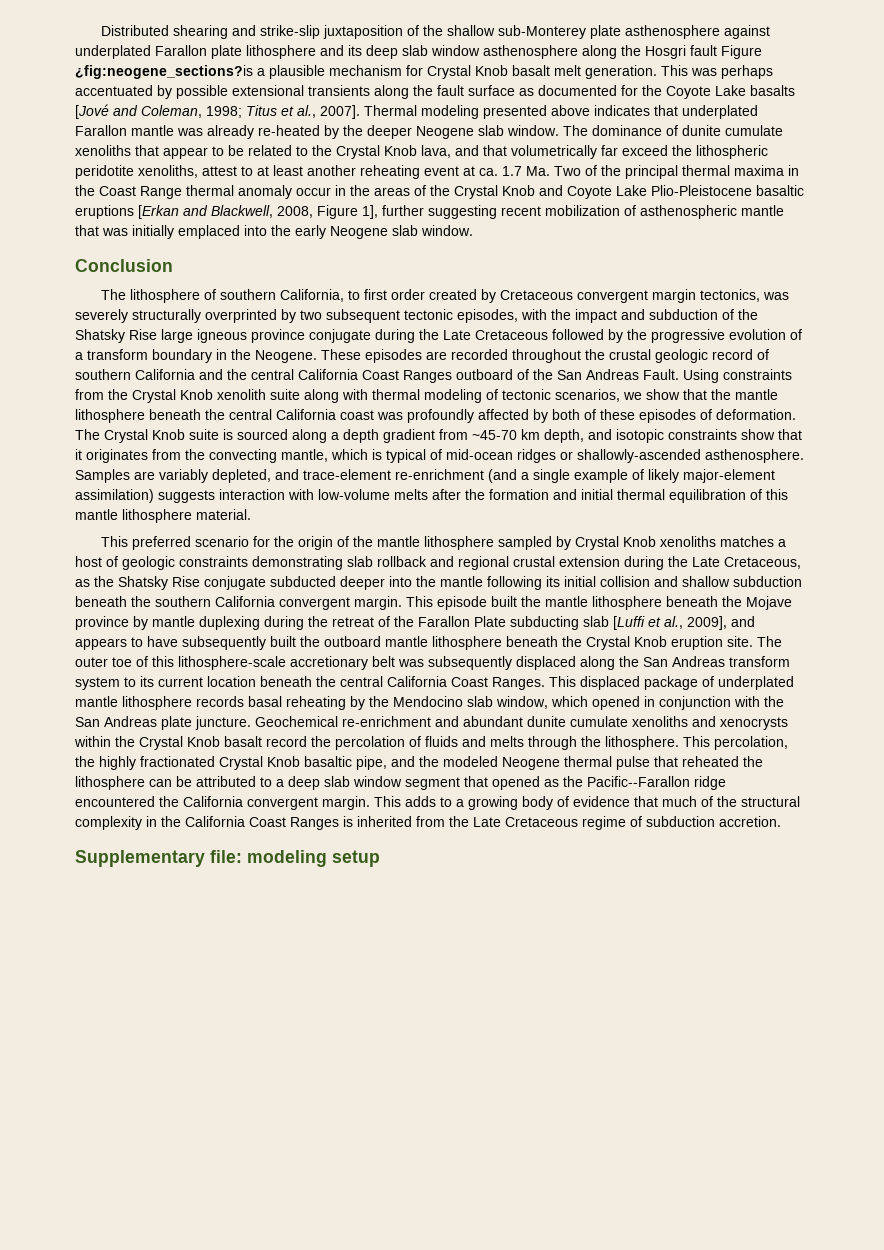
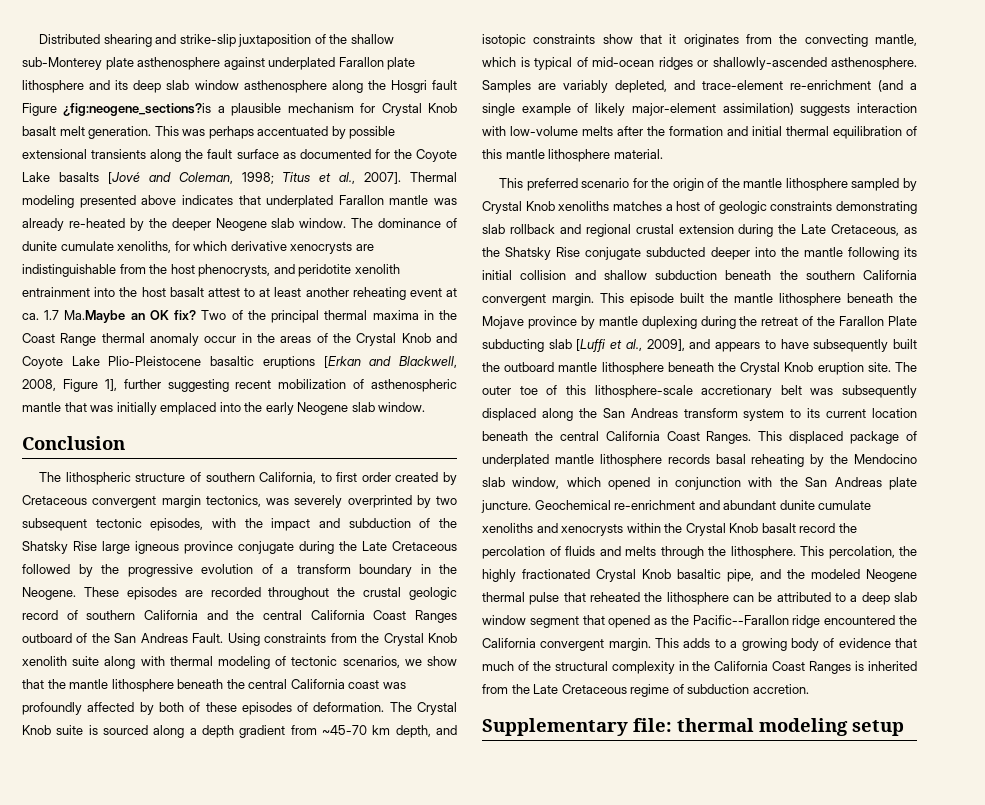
[75,145,768,159] [75,165,198,179] xenoliths that appear to be related to the Crystal Knob lava, and that volumetrically far exceed the lithospheric peridotite xenoliths, -> [117,241,374,254] [22,264,400,277] [22,287,204,297] xenoliths, for which derivative xenocrysts are indistinguishable from the host phenocrysts, and peridotite xenolith entrainment into the host basalt
[526,166,550,176] Ma. -> [64,310,197,323] Ma.Maybe an OK fix?
[130,289,201,303] lithosphere -> [65,472,186,485] lithospheric structure
[132,309,201,323] structurally -> (343, 501) none
(242, 856) none -> [677,718,754,732] thermal

